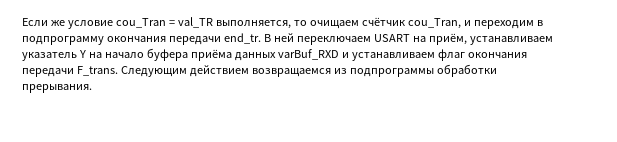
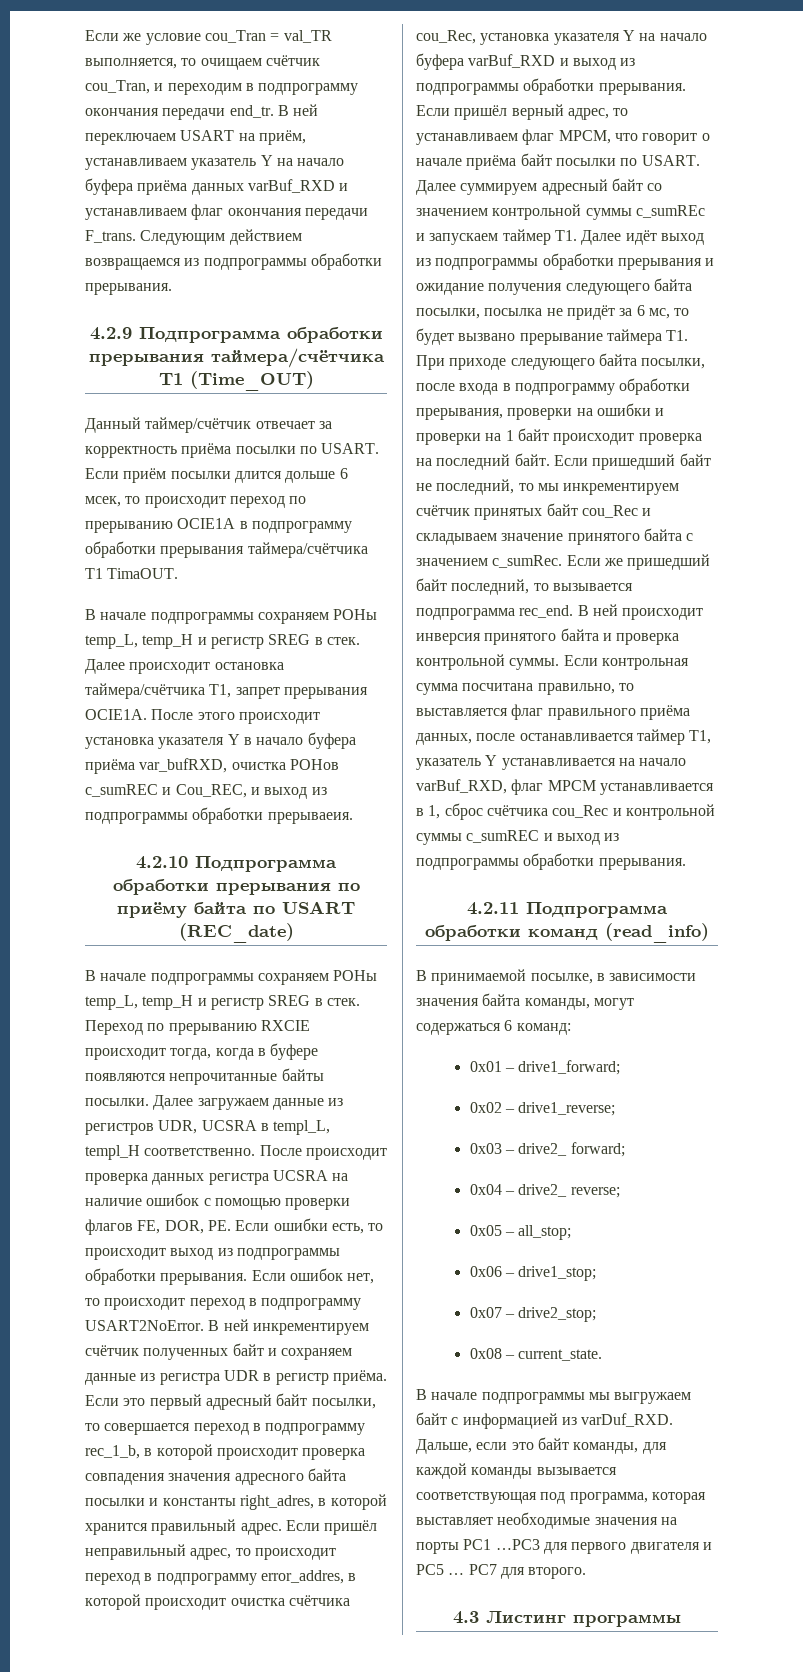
(92, 88) none -> [89,327,383,343] [88,348,385,368] [158,371,314,391] [85,417,332,433] [85,443,380,458] [85,468,348,483] [85,496,307,508] [85,518,352,533] [85,541,368,558] [85,568,179,579] [85,609,378,624] [85,634,360,649] [85,659,284,674] [85,683,368,699] [85,709,320,724] [85,732,356,749] [85,758,339,774] [85,784,327,799] [85,807,353,824] [136,856,337,872] [112,879,360,895] [117,901,355,918] [178,923,294,943] [85,970,378,985] [85,995,360,1010] [85,1020,310,1035] [85,1043,319,1060] [85,1068,324,1085] [85,1095,344,1110] [85,1120,331,1135] [85,1145,387,1160] [85,1170,349,1185] [85,1193,351,1210] [85,1218,384,1235] [85,1248,340,1260] [85,1268,375,1285] [85,1298,362,1310] [85,1319,369,1335] [85,1343,353,1360] [85,1370,387,1385] [85,1393,376,1410] [85,1423,366,1435] [85,1444,366,1460] [85,1468,346,1485] [85,1494,387,1510] [85,1519,378,1535] [85,1544,336,1560] [85,1570,357,1585] [85,1594,350,1610] [416,30,707,45] [416,53,636,70] [416,78,686,95] [416,104,629,120] [416,129,710,145] [416,153,700,170] [416,178,663,195] [416,204,705,220] [416,229,704,245] [416,253,715,270] [416,278,692,295] [416,305,690,320] [416,328,689,345] [416,353,706,370] [416,378,691,395] [416,403,665,420] [416,428,702,445] [416,453,711,470] [416,479,680,495] [416,503,652,520] [416,528,694,545] [416,554,711,570] [416,578,633,595] [416,604,704,620] [416,628,680,645] [416,654,689,670] [416,683,634,695] [416,704,690,720] [416,729,712,745] [416,755,687,770] [416,779,714,795] [416,803,715,820] [416,830,620,845] [416,853,686,870] [467,902,668,918] [425,923,709,943] [416,969,697,985] [416,993,634,1010] [416,1020,571,1035] [469,1060,621,1075] [469,1102,616,1116] [469,1142,625,1157] [469,1184,620,1198] [469,1225,572,1240] [469,1266,597,1281] [469,1307,597,1322] [469,1348,603,1361] [416,1389,692,1404] [416,1412,674,1429] [416,1437,667,1454] [416,1463,617,1479] [416,1492,706,1504] [416,1512,677,1529] [416,1539,712,1554] [416,1564,587,1579] [453,1611,681,1627] // 4.2.9 Подпрограмма обработки прерывания таймера/счётчика Т1 (Time_OUT) // Данный таймер/счётчик отвечает за корректность приёма посылки по USART. Если приём посылки длится дольше 6 мсек, то происходит переход по прерыванию OCIE1A в подпрограмму обработки прерывания таймера/счётчика Т1 TimaOUT. // В начале подпрограммы сохраняем РОНы temp_L, temp_H и регистр SREG в стек. Далее происходит остановка таймера/счётчика Т1, запрет прерывания OCIE1A. После этого происходит установка указателя Y в начало буфера приёма var_bufRXD, очистка РОНов c_sumREC и Cou_REC, и выход из подпрограммы обработки прерываеия. // 4.2.10 Подпрограмма обработки прерывания по приёму байта по USART (REC_date) // В начале подпрограммы сохраняем РОНы temp_L, temp_H и регистр SREG в стек. Переход по прерыванию RXCIE происходит тогда, когда в буфере появляются непрочитанные байты посылки. Далее загружаем данные из регистров UDR, UCSRA в templ_L, templ_H соответственно. После происходит проверка данных регистра UCSRA на наличие ошибок с помощью проверки флагов FE, DOR, PE. Если ошибки есть, то происходит выход из подпрограммы обработки прерывания. Если ошибок нет, то происходит переход в подпрограмму USART2NoError. В ней инкрементируем счётчик полученных байт и сохраняем данные из регистра UDR в регистр приёма. Если это первый адресный байт посылки, то совершается переход в подпрограмму rec_1_b, в которой происходит проверка совпадения значения адресного байта посылки и константы right_adres, в которой хранится правильный адрес. Если пришёл неправильный адрес, то происходит переход в подпрограмму error_addres, в которой происходит очистка счётчика cou_Rec, установка указателя Y на начало буфера varBuf_RXD и выход из подпрограммы обработки прерывания. Если пришёл верный адрес, то устанавливаем флаг MPCM, что говорит о начале приёма байт посылки по USART. Далее суммируем адресный байт со значением контрольной суммы c_sumREc и запускаем таймер Т1. Далее идёт выход из подпрограммы обработки прерывания и ожидание получения следующего байта посылки, посылка не придёт за 6 мс, то будет вызвано прерывание таймера Т1. При приходе следующего байта посылки, после входа в подпрограмму обработки прерывания, проверки на ошибки и проверки на 1 байт происходит проверка на последний байт. Если пришедший байт не последний, то мы инкрементируем счётчик принятых байт cou_Rec и складываем значение принятого байта с значением c_sumRec. Если же пришедший байт последний, то вызывается подпрограмма rec_end. В ней происходит инверсия принятого байта и проверка контрольной суммы. Если контрольная сумма посчитана правильно, то выставляется флаг правильного приёма данных, после останавливается таймер Т1, указатель Y устанавливается на начало varBuf_RXD, флаг MPCM устанавливается в 1, сброс счётчика cou_Rec и контрольной суммы c_sumREC и выход из подпрограммы обработки прерывания. // 4.2.11 Подпрограмма обработки команд (read_info) // В принимаемой посылке, в зависимости значения байта команды, могут содержаться 6 команд: // 0х01 – drive1_forward; // 0x02 – drive1_reverse; // 0x03 – drive2_ forward; // 0x04 – drive2_ reverse; // 0x05 – all_stop; // 0x06 – drive1_stop; // 0x07 – drive2_stop; // 0x08 – current_state. // В начале подпрограммы мы выгружаем байт с информацией из varDuf_RXD. Дальше, если это байт команды, для каждой команды вызывается соответствующая под программа, которая выставляет необходимые значения на порты PC1 …PC3 для первого двигателя и PC5 … PC7 для второго. // 4.3 Листинг программы

